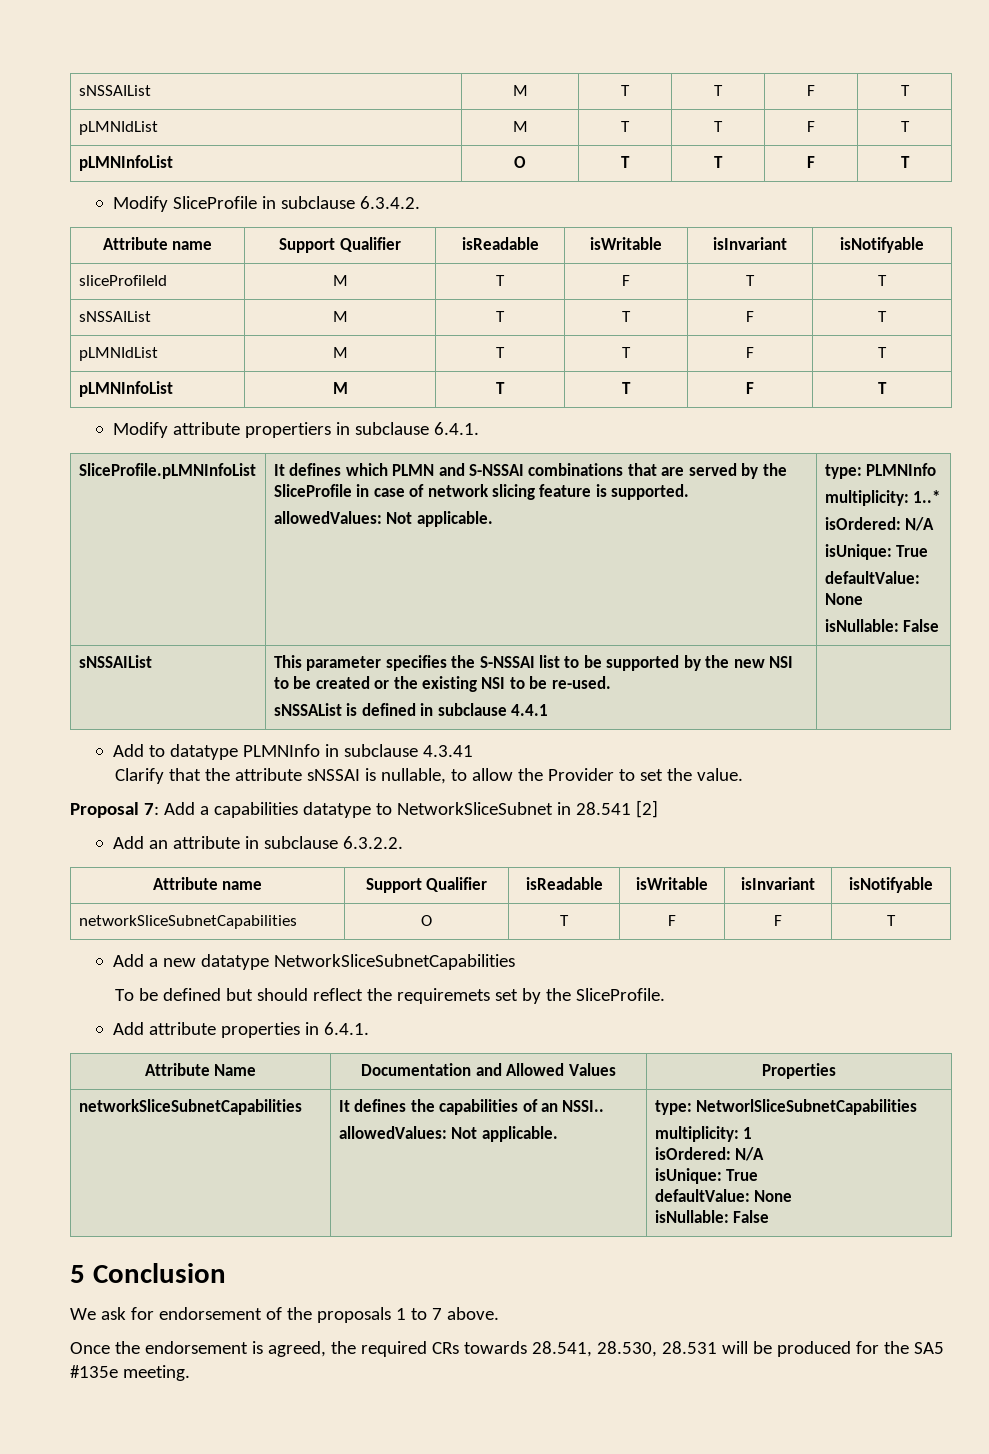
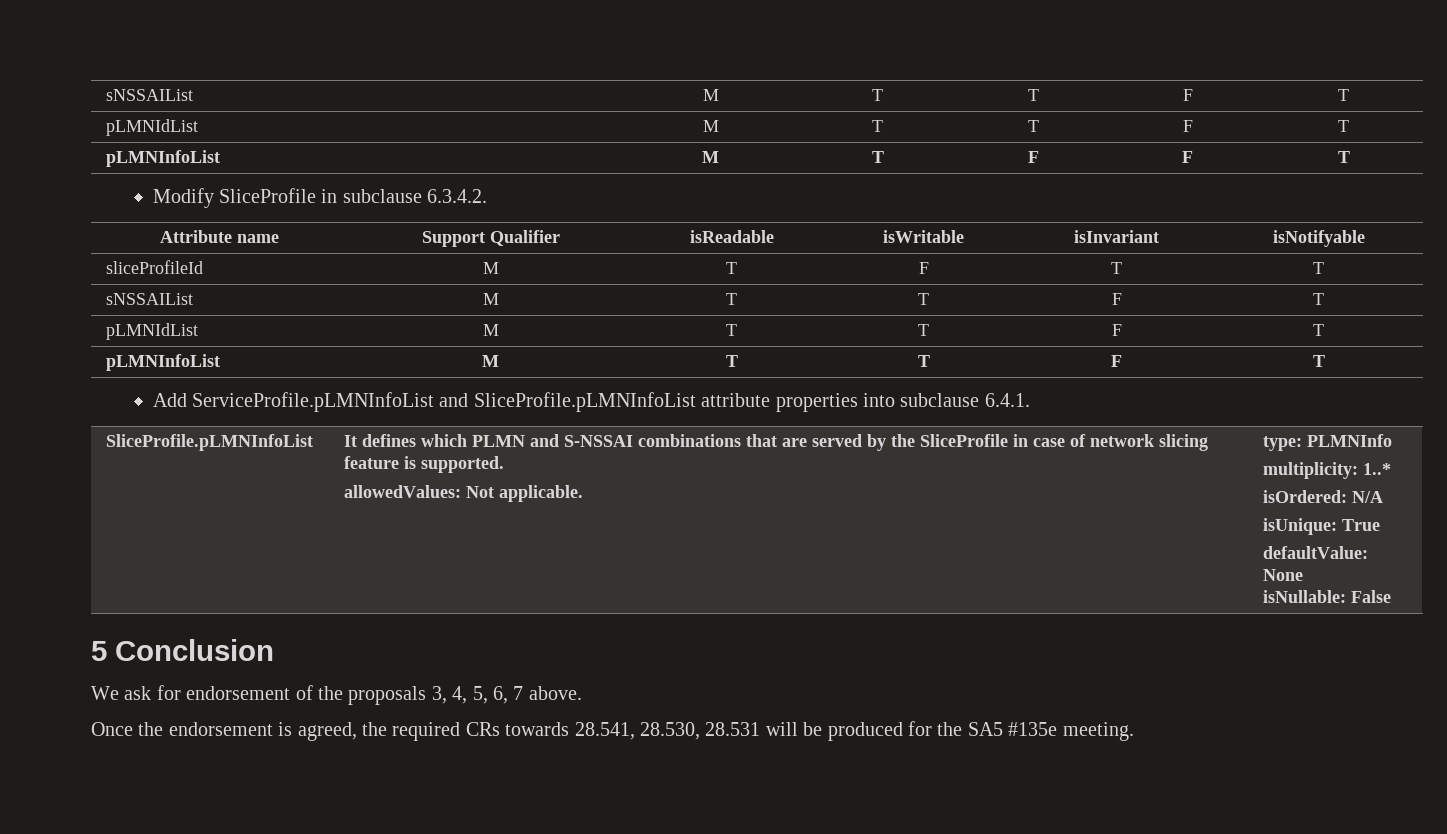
[514,156,526,168] [621,156,630,168] [714,156,723,168] O | T | T -> [702,151,719,163] [871,151,884,163] [1028,151,1039,163] M | T | F
[112,422,350,438] Modify attribute propertiers in -> [152,392,896,412] Add ServiceProfile.pLMNInfoList and SliceProfile.pLMNInfoList attribute properties into
[78,655,152,668] [273,655,794,671] [273,676,611,692] [273,703,549,716] [112,744,473,760] [114,768,743,784] [70,800,658,818] [112,836,403,849] [152,877,263,890] [365,877,488,893] [525,877,603,890] [636,877,708,890] [741,877,815,890] [849,877,933,893] [78,915,297,929] [421,915,433,926] [560,915,569,926] [668,915,676,926] [774,915,782,926] [887,915,896,926] [112,954,515,970] [114,988,665,1004] [112,1022,369,1038] [144,1063,257,1076] [361,1063,616,1076] [762,1063,836,1079] [78,1099,302,1115] [338,1099,605,1115] [338,1126,558,1142] [654,1099,918,1115] [654,1126,753,1142] [654,1147,765,1161] [654,1168,759,1184] [654,1189,793,1202] [654,1210,770,1223] // sNSSAIList | This parameter specifies the S-NSSAI list to be supported by the new NSI to be created or the existing NSI to be re-used. // sNSSAList is defined in subclause 4.4.1 | // Add to datatype PLMNInfo in subclause 4.3.41 // Clarify that the attribute sNSSAI is nullable, to allow the Provider to set the value. // Proposal 7: Add a capabilities datatype to NetworkSliceSubnet in 28.541 [2] // Add an attribute in subclause 6.3.2.2. // Attribute name | Support Qualifier | isReadable | isWritable | isInvariant | isNotifyable // networkSliceSubnetCapabilities | O | T | F | F | T // Add a new datatype NetworkSliceSubnetCapabilities // To be defined but should reflect the requiremets set by the SliceProfile. // Add attribute properties in 6.4.1. // Attribute Name | Documentation and Allowed Values | Properties // networkSliceSubnetCapabilities | It defines the capabilities of an NSSI.. // allowedValues: Not applicable. | type: NetworlSliceSubnetCapabilities // multiplicity: 1 // isOrdered: N/A // isUnique: True // defaultValue: None // isNullable: False -> (1392, 596) none
[395,1308,427,1320] 1 to -> [431,686,508,704] 3, 4, 5, 6,

